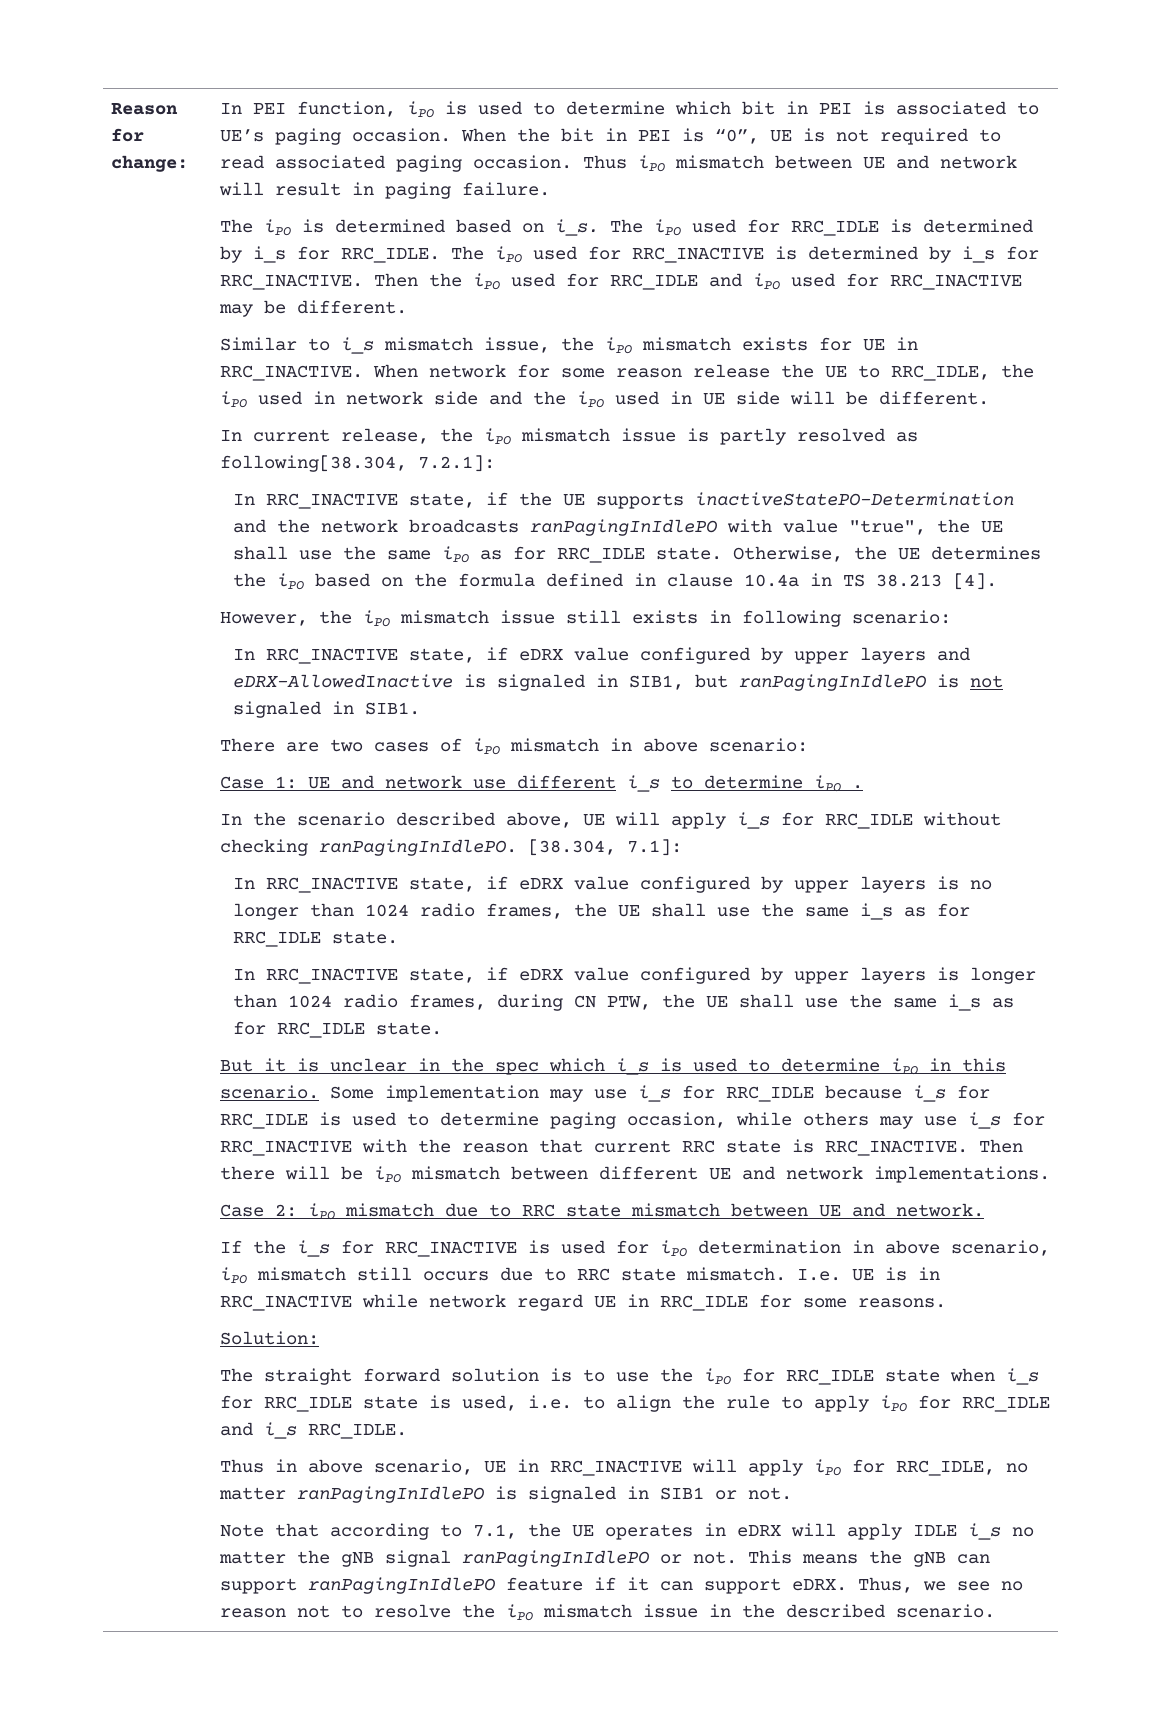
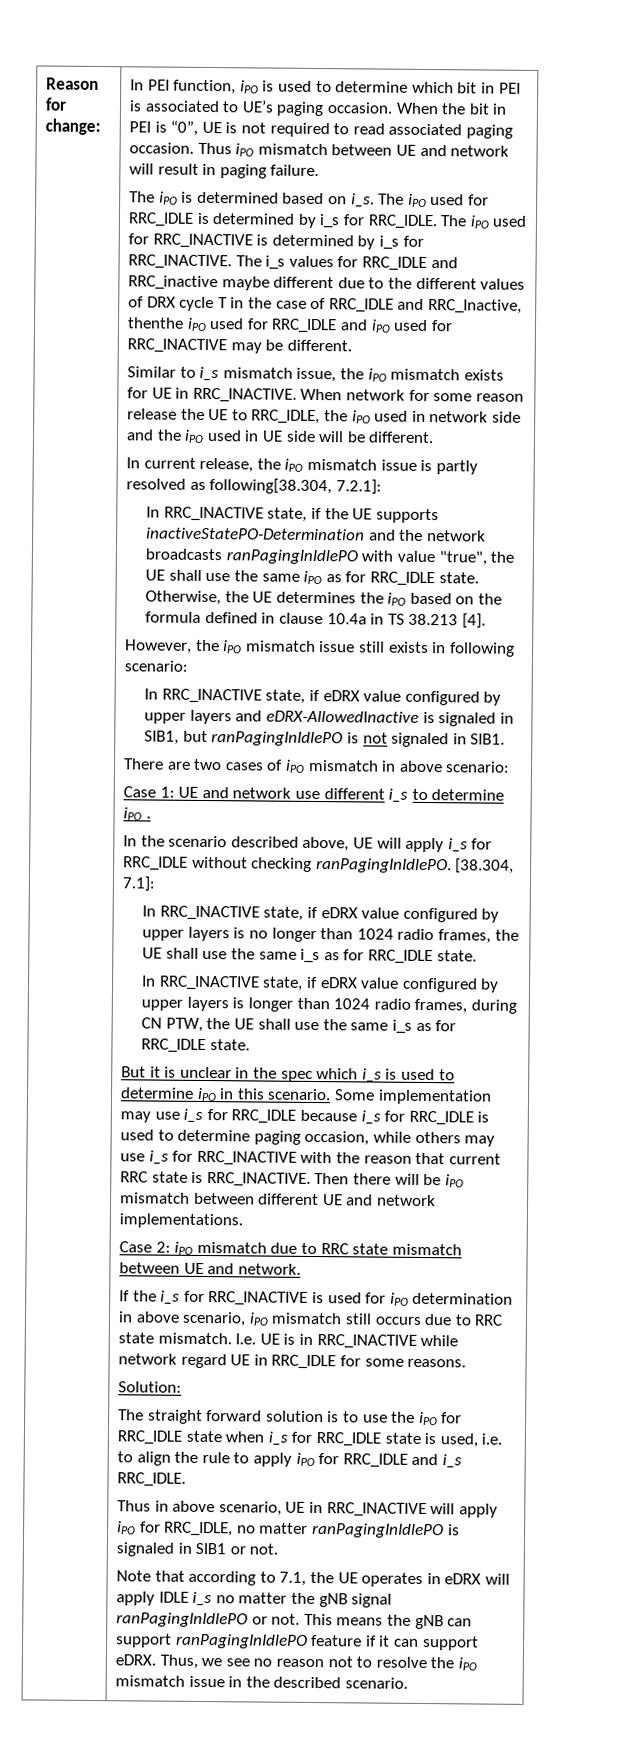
[373,273,462,287] Then the -> [235,255,458,271] [128,275,526,291] [128,296,522,314] [127,317,185,329] The i_s values for RRC_IDLE and RRC_inactive maybe different due to the different values of DRX cycle T in the case of RRC_IDLE and RRC_Inactive, thenthe

